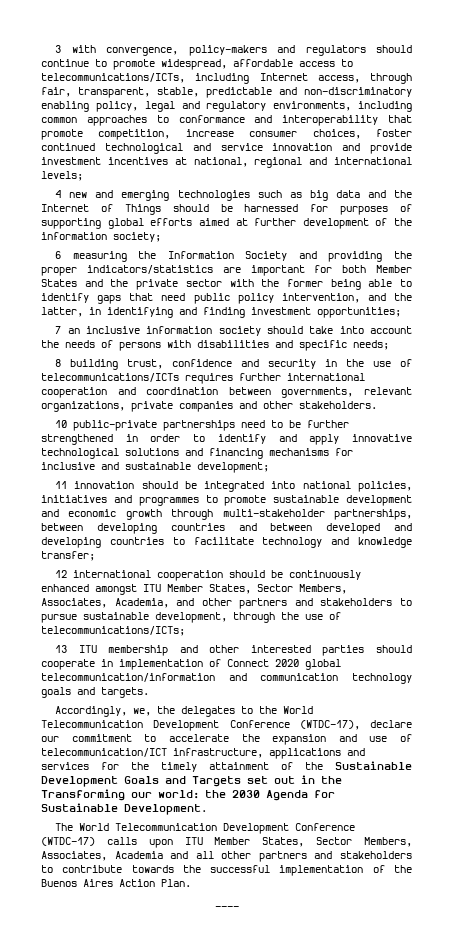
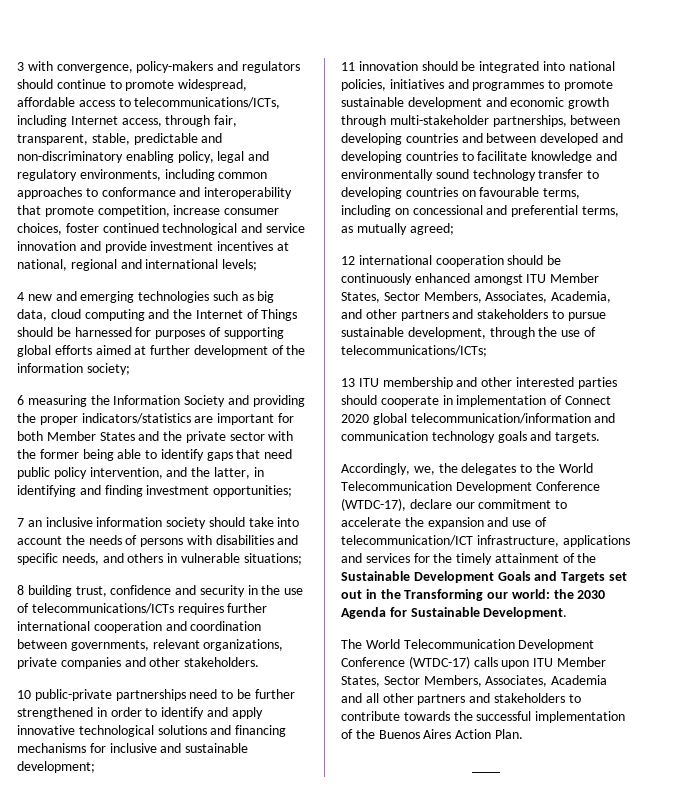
[335,190,360,198] data -> [17,309,145,321] data, cloud computing
[353,340,389,350] needs; -> [61,553,302,565] needs, and others in vulnerable situations;
[262,537,412,548] [41,551,95,561] technology and knowledge transfer; -> [531,151,617,163] [341,169,600,181] [341,187,581,199] [341,205,619,217] [341,223,454,235] knowledge and environmentally sound technology transfer to developing countries on favourable terms, including on concessional and preferential terms, as mutually agreed;

